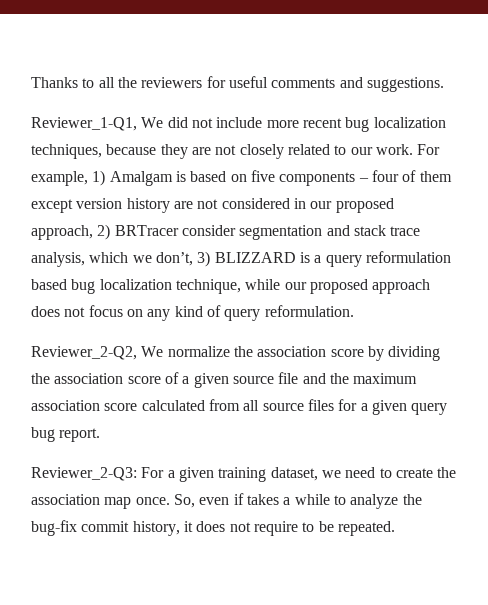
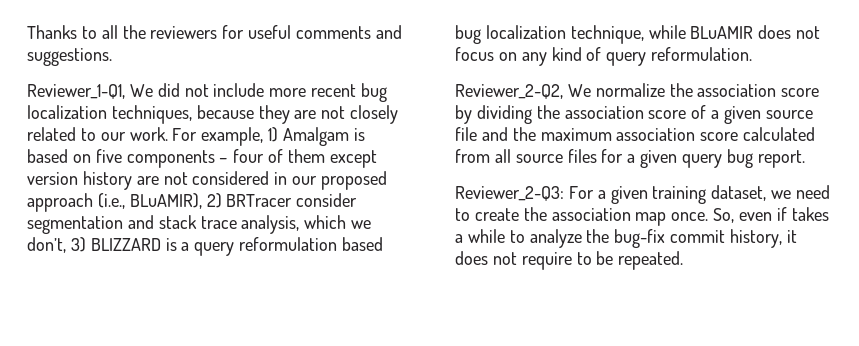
[31,225,93,240] approach, -> [27,193,202,212] approach (i.e., BLuAMIR),
[284,279,431,294] our proposed approach -> [690,26,754,39] BLuAMIR

